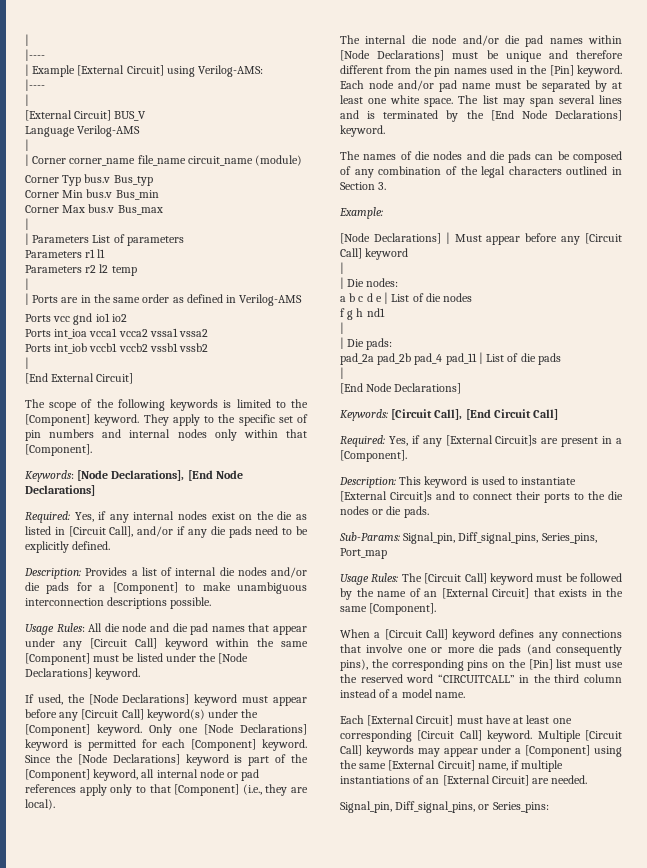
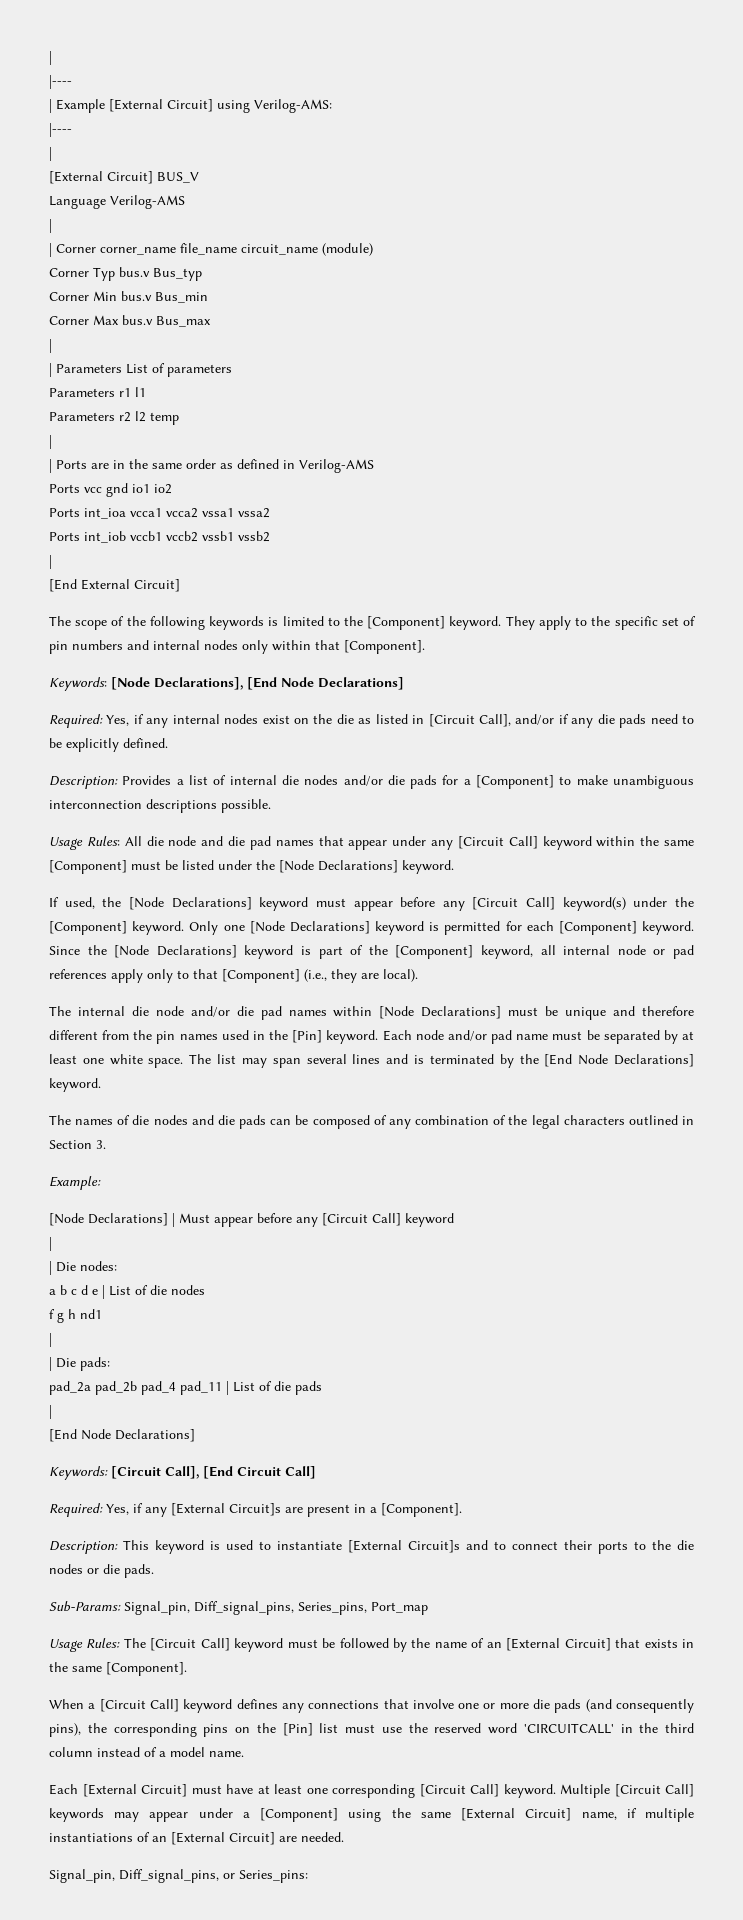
[437,674,515,683] “CIRCUITCALL” -> [523,1723,614,1734] 'CIRCUITCALL'

